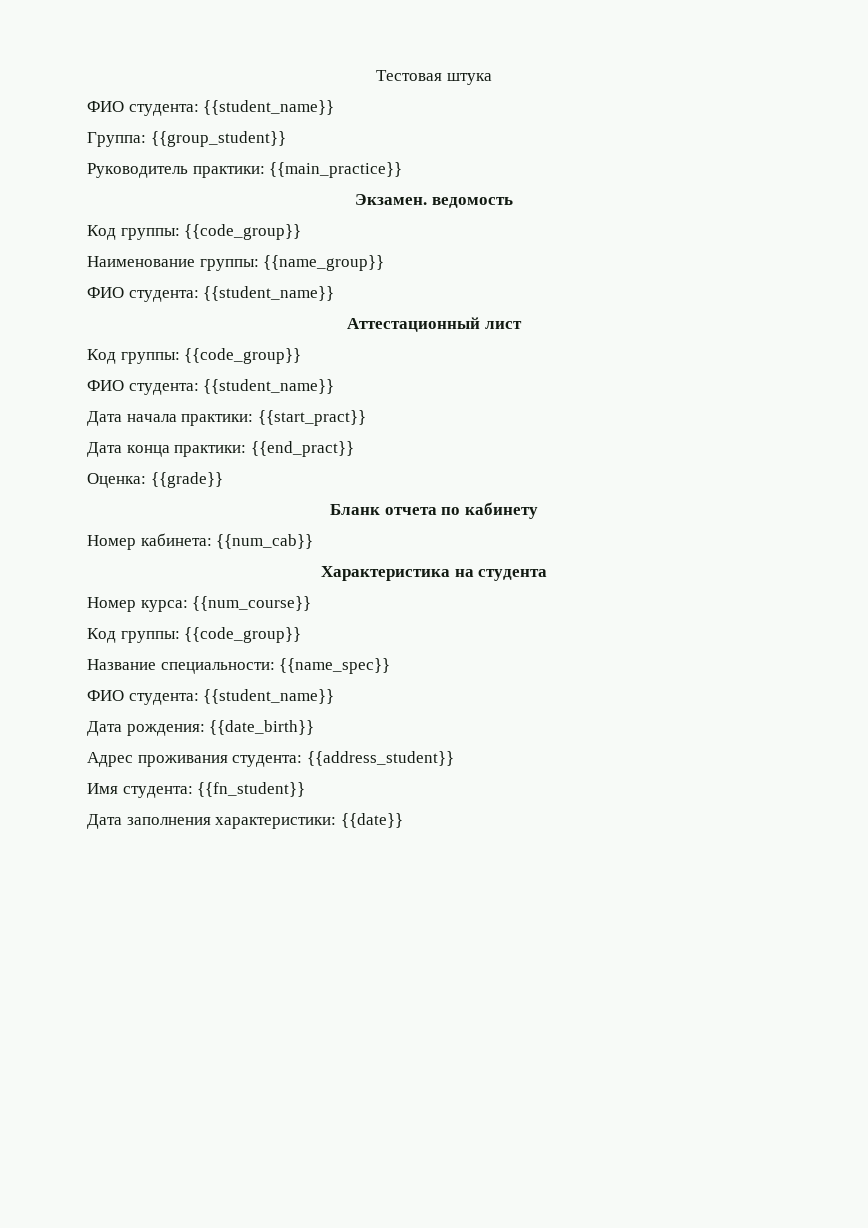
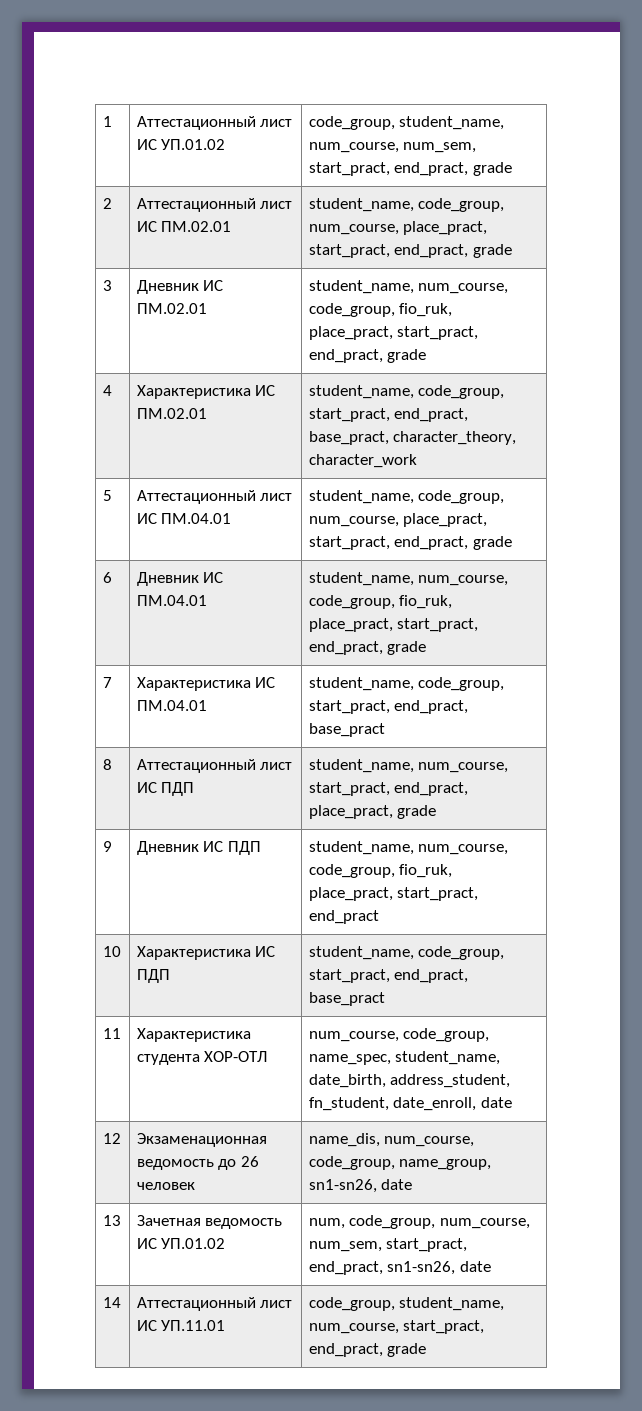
[376,70,492,85] [87,100,335,116] [87,131,286,147] [87,162,403,178] [355,194,513,208] [87,224,302,240] [87,255,385,271] [87,286,335,302] [347,317,522,332] [87,348,302,364] [87,379,335,395] [87,410,366,426] [87,441,354,457] [87,472,223,488] [330,502,538,519] [87,533,314,550] [320,566,548,581] [87,596,312,612] [87,627,302,643] [87,658,391,674] [87,689,335,705] [87,720,315,736] [87,751,454,767] [87,782,306,798] [87,813,403,829] Тестовая штука // ФИО студента: {{student_name}} // Группа: {{group_student}} // Руководитель практики: {{main_practice}} // Экзамен. ведомость // Код группы: {{code_group}} // Наименование группы: {{name_group}} // ФИО студента: {{student_name}} // Аттестационный лист // Код группы: {{code_group}} // ФИО студента: {{student_name}} // Дата начала практики: {{start_pract}} // Дата конца практики: {{end_pract}} // Оценка: {{grade}} // Бланк отчета по кабинету // Номер кабинета: {{num_cab}} // Характеристика на студента // Номер курса: {{num_course}} // Код группы: {{code_group}} // Название специальности: {{name_spec}} // ФИО студента: {{student_name}} // Дата рождения: {{date_birth}} // Адрес проживания студента: {{address_student}} // Имя студента: {{fn_student}} // Дата заполнения характеристики: {{date}} -> [102,116,112,127] [136,116,293,130] [136,139,226,150] [308,116,505,130] [308,142,477,153] [308,162,512,176] [102,198,112,209] [136,198,293,212] [136,221,232,232] [308,198,505,212] [308,221,488,235] [308,244,512,258] [102,280,112,291] [136,280,224,294] [136,303,207,314] [308,280,509,294] [308,303,453,317] [308,326,479,340] [308,349,427,363] [102,385,112,396] [136,385,276,399] [136,408,207,419] [308,385,505,399] [308,408,469,422] [308,431,517,445] [308,454,417,468] [102,490,112,501] [136,490,293,504] [136,513,232,524] [308,490,505,504] [308,513,488,527] [308,536,512,550] [102,572,112,583] [136,572,224,586] [136,595,207,606] [308,572,509,586] [308,595,453,609] [308,618,479,632] [308,641,427,655] [102,677,112,688] [136,677,276,691] [136,700,207,711] [308,677,505,691] [308,700,469,714] [308,723,385,737] [102,759,112,770] [136,759,293,773] [136,782,195,796] [308,759,509,773] [308,782,469,796] [308,805,437,819] [102,841,112,852] [136,841,261,855] [308,841,509,855] [308,864,453,878] [308,887,479,901] [308,910,379,924] [102,946,121,957] [136,946,276,960] [136,969,170,983] [308,946,505,960] [308,969,469,983] [308,992,385,1006] [102,1028,121,1039] [136,1028,251,1042] [136,1051,268,1065] [308,1028,490,1042] [308,1051,501,1065] [308,1074,511,1088] [308,1097,512,1111] [102,1133,121,1144] [136,1133,267,1147] [136,1156,259,1170] [136,1182,195,1190] [308,1133,475,1147] [308,1156,492,1170] [308,1179,413,1193] [102,1215,121,1226] [136,1215,283,1229] [136,1238,226,1249] [308,1215,530,1229] [308,1238,468,1252] [308,1261,491,1275] [102,1297,121,1308] [136,1297,293,1311] [136,1320,226,1331] [308,1297,505,1311] [308,1320,485,1334] [308,1343,427,1357] 1 | Аттестационный лист ИС УП.01.02 | code_group, student_name, num_course, num_sem, start_pract, end_pract, grade // 2 | Аттестационный лист ИС ПМ.02.01 | student_name, code_group, num_course, place_pract, start_pract, end_pract, grade // 3 | Дневник ИС ПМ.02.01 | student_name, num_course, code_group, fio_ruk, place_pract, start_pract, end_pract, grade // 4 | Характеристика ИС ПМ.02.01 | student_name, code_group, start_pract, end_pract, base_pract, character_theory, character_work // 5 | Аттестационный лист ИС ПМ.04.01 | student_name, code_group, num_course, place_pract, start_pract, end_pract, grade // 6 | Дневник ИС ПМ.04.01 | student_name, num_course, code_group, fio_ruk, place_pract, start_pract, end_pract, grade // 7 | Характеристика ИС ПМ.04.01 | student_name, code_group, start_pract, end_pract, base_pract // 8 | Аттестационный лист ИС ПДП | student_name, num_course, start_pract, end_pract, place_pract, grade // 9 | Дневник ИС ПДП | student_name, num_course, code_group, fio_ruk, place_pract, start_pract, end_pract // 10 | Характеристика ИС ПДП | student_name, code_group, start_pract, end_pract, base_pract // 11 | Характеристика студента ХОР-ОТЛ | num_course, code_group, name_spec, student_name, date_birth, address_student, fn_student, date_enroll, date // 12 | Экзаменационная ведомость до 26 человек | name_dis, num_course, code_group, name_group, sn1-sn26, date // 13 | Зачетная ведомость ИС УП.01.02 | num, code_group, num_course, num_sem, start_pract, end_pract, sn1-sn26, date // 14 | Аттестационный лист ИС УП.11.01 | code_group, student_name, num_course, start_pract, end_pract, grade

